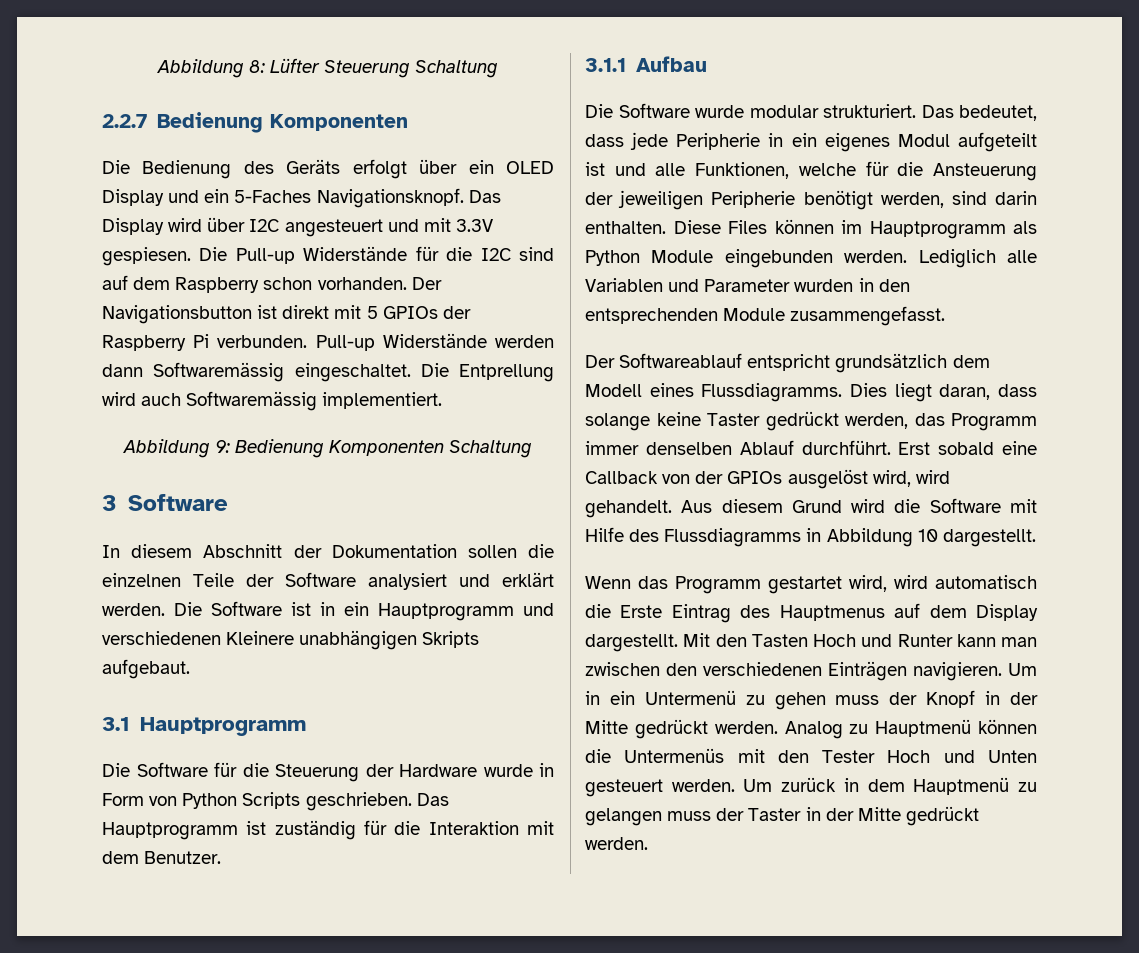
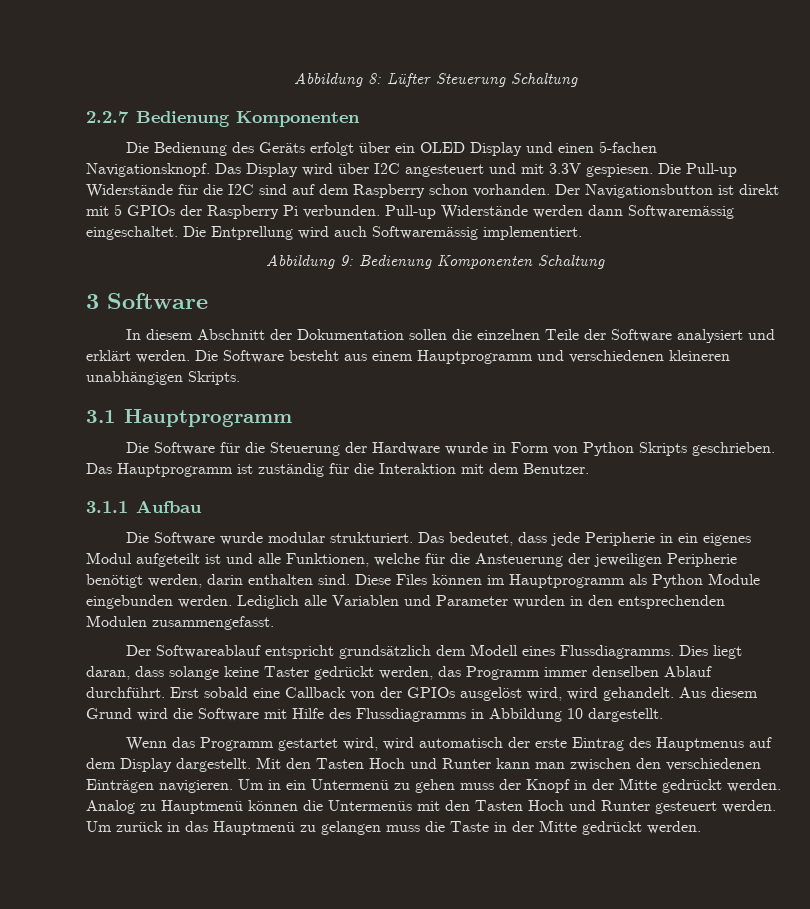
[204,189,312,203] ein 5-Faches -> [558,141,658,153] einen 5-fachen
[291,602,554,621] [102,630,480,650] [102,659,190,679] ist in ein Hauptprogramm und verschiedenen Kleinere unabhängigen Skripts aufgebaut. -> [289,350,730,364] [86,371,240,385] besteht aus einem Hauptprogramm und verschiedenen kleineren unabhängigen Skripts.
[242,792,301,809] Scripts -> [639,442,688,456] Skripts
[951,191,1037,205] [585,221,666,234] sind darin enthalten. -> [207,574,350,585] darin enthalten sind.
[723,308,786,321] Module -> [86,615,147,627] Modulen
[585,604,663,618] die Erste -> [508,737,568,748] der erste
[822,750,1037,763] Tester Hoch und Unten -> [475,800,650,811] Tasten Hoch und Runter
[867,779,905,792] dem -> [185,821,208,832] das
[716,808,802,821] der Taster -> [425,821,489,832] die Taste

